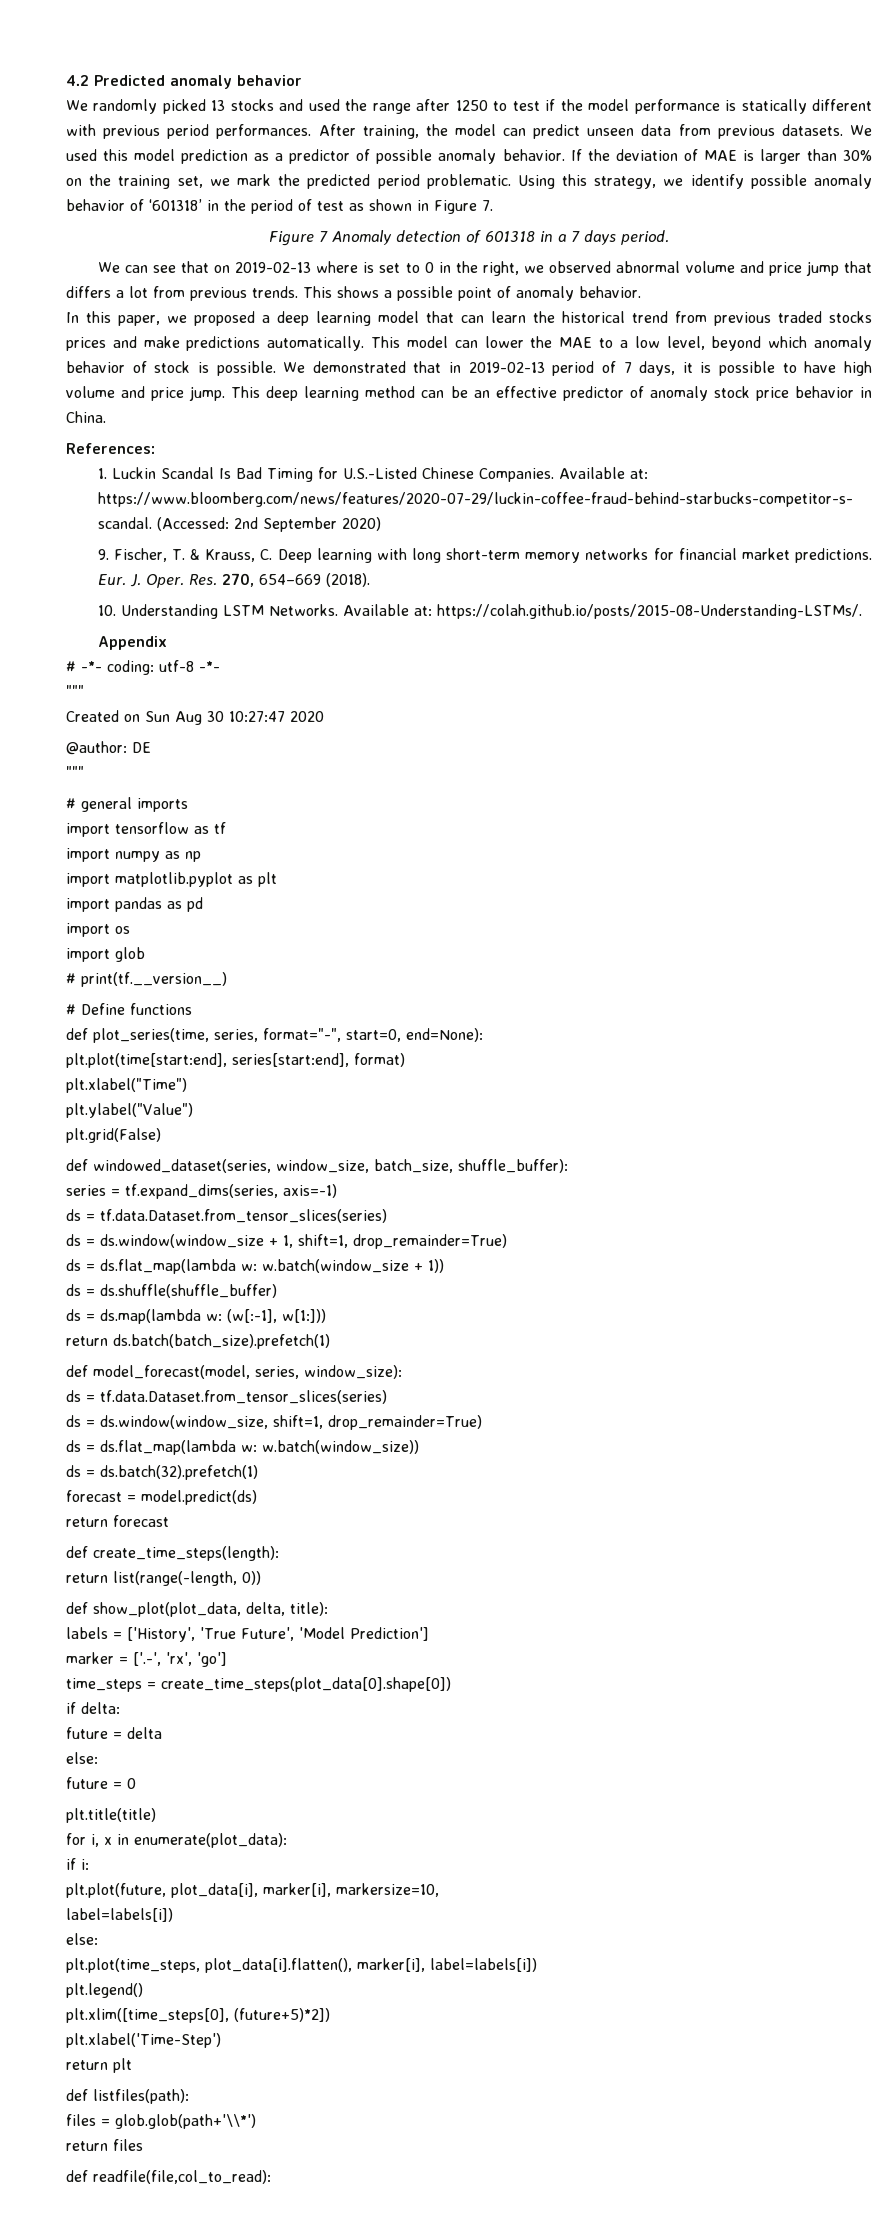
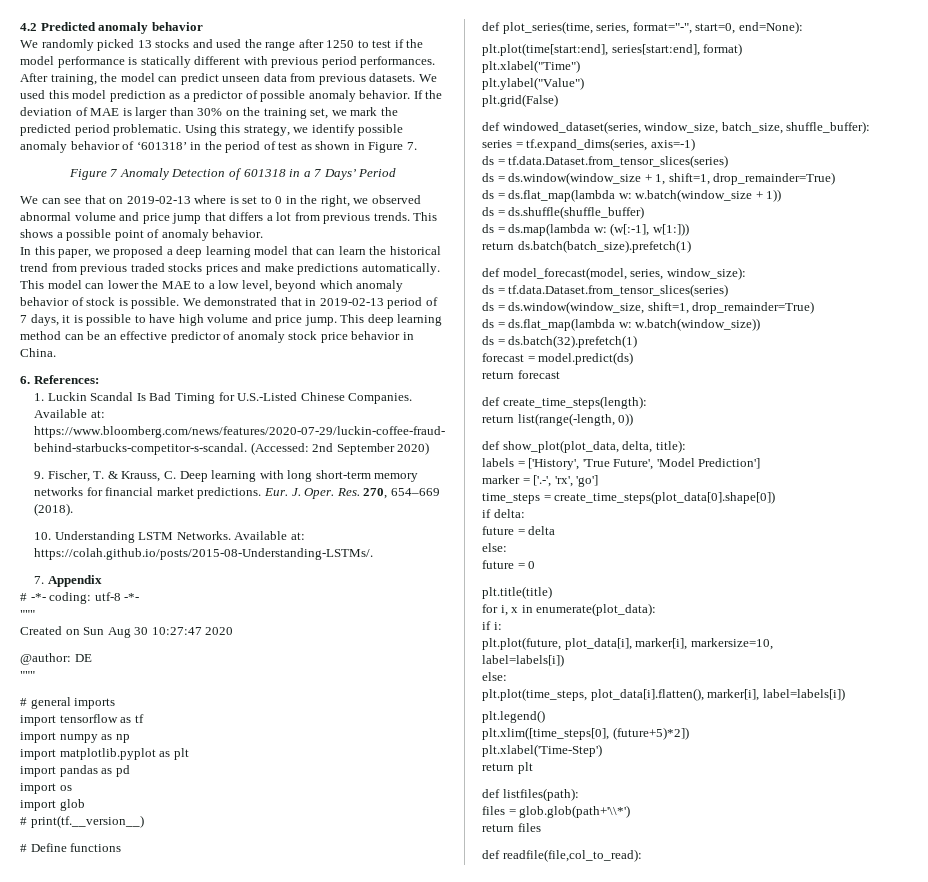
[396,230,461,242] detection -> [171,169,226,177] Detection
[584,230,669,245] days period. -> [323,168,397,180] Days’ Period
(106, 417) none -> [20,376,30,384] 6.
(862, 611) none -> [34,576,45,584] 7.

